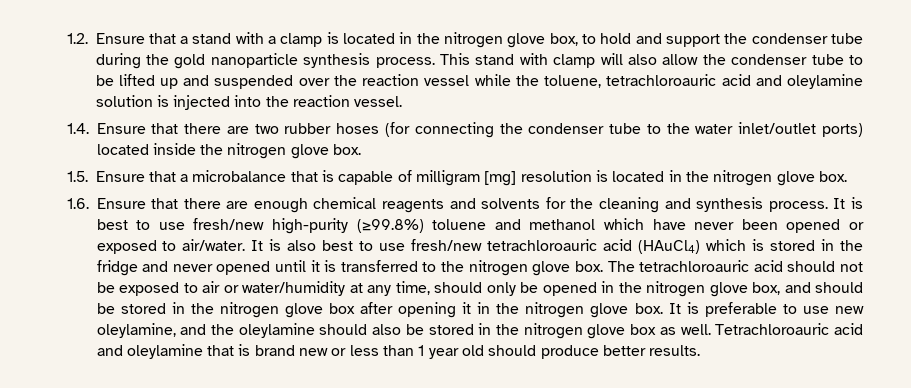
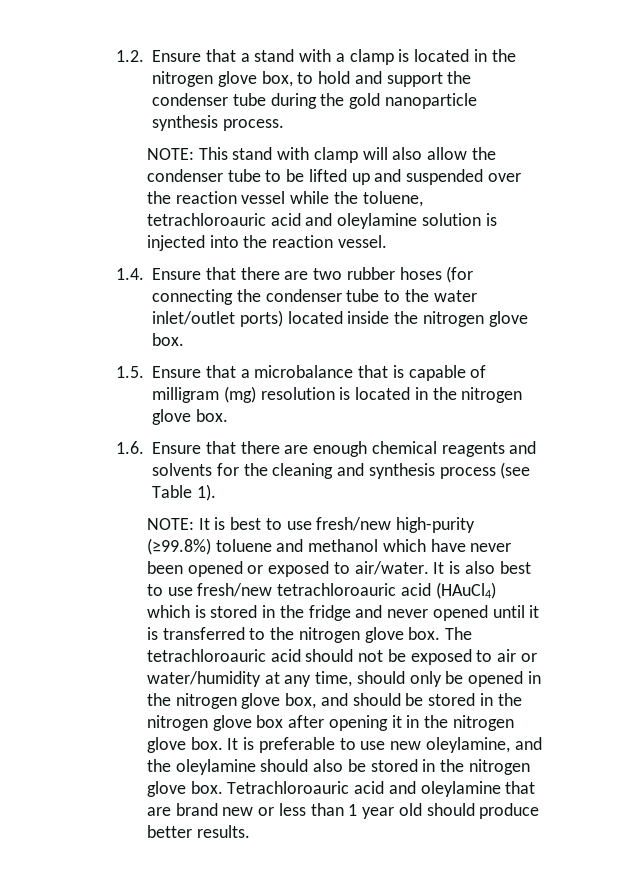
(435, 62) none -> [147,148,195,160] // NOTE:
[484,171,517,186] [mg] -> [223,386,256,403] (mg)
[768,201,828,212] process. -> [439,462,531,479] [152,484,216,501] [147,518,195,530] process (see Table 1). // NOTE:
[630,324,711,335] box as well. -> [190,781,223,794] box.
[238,344,251,356] is -> [147,807,172,816] are

